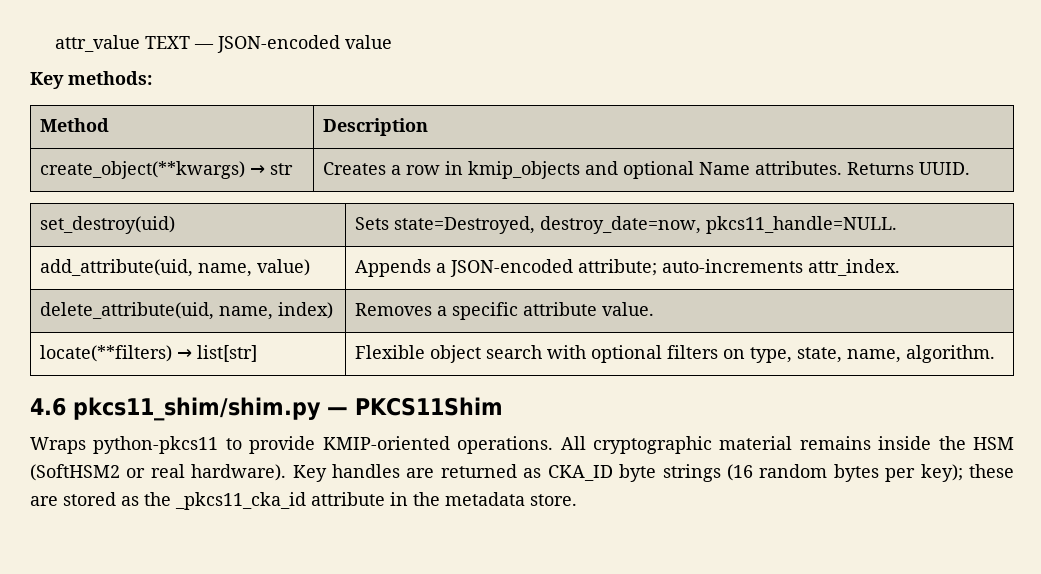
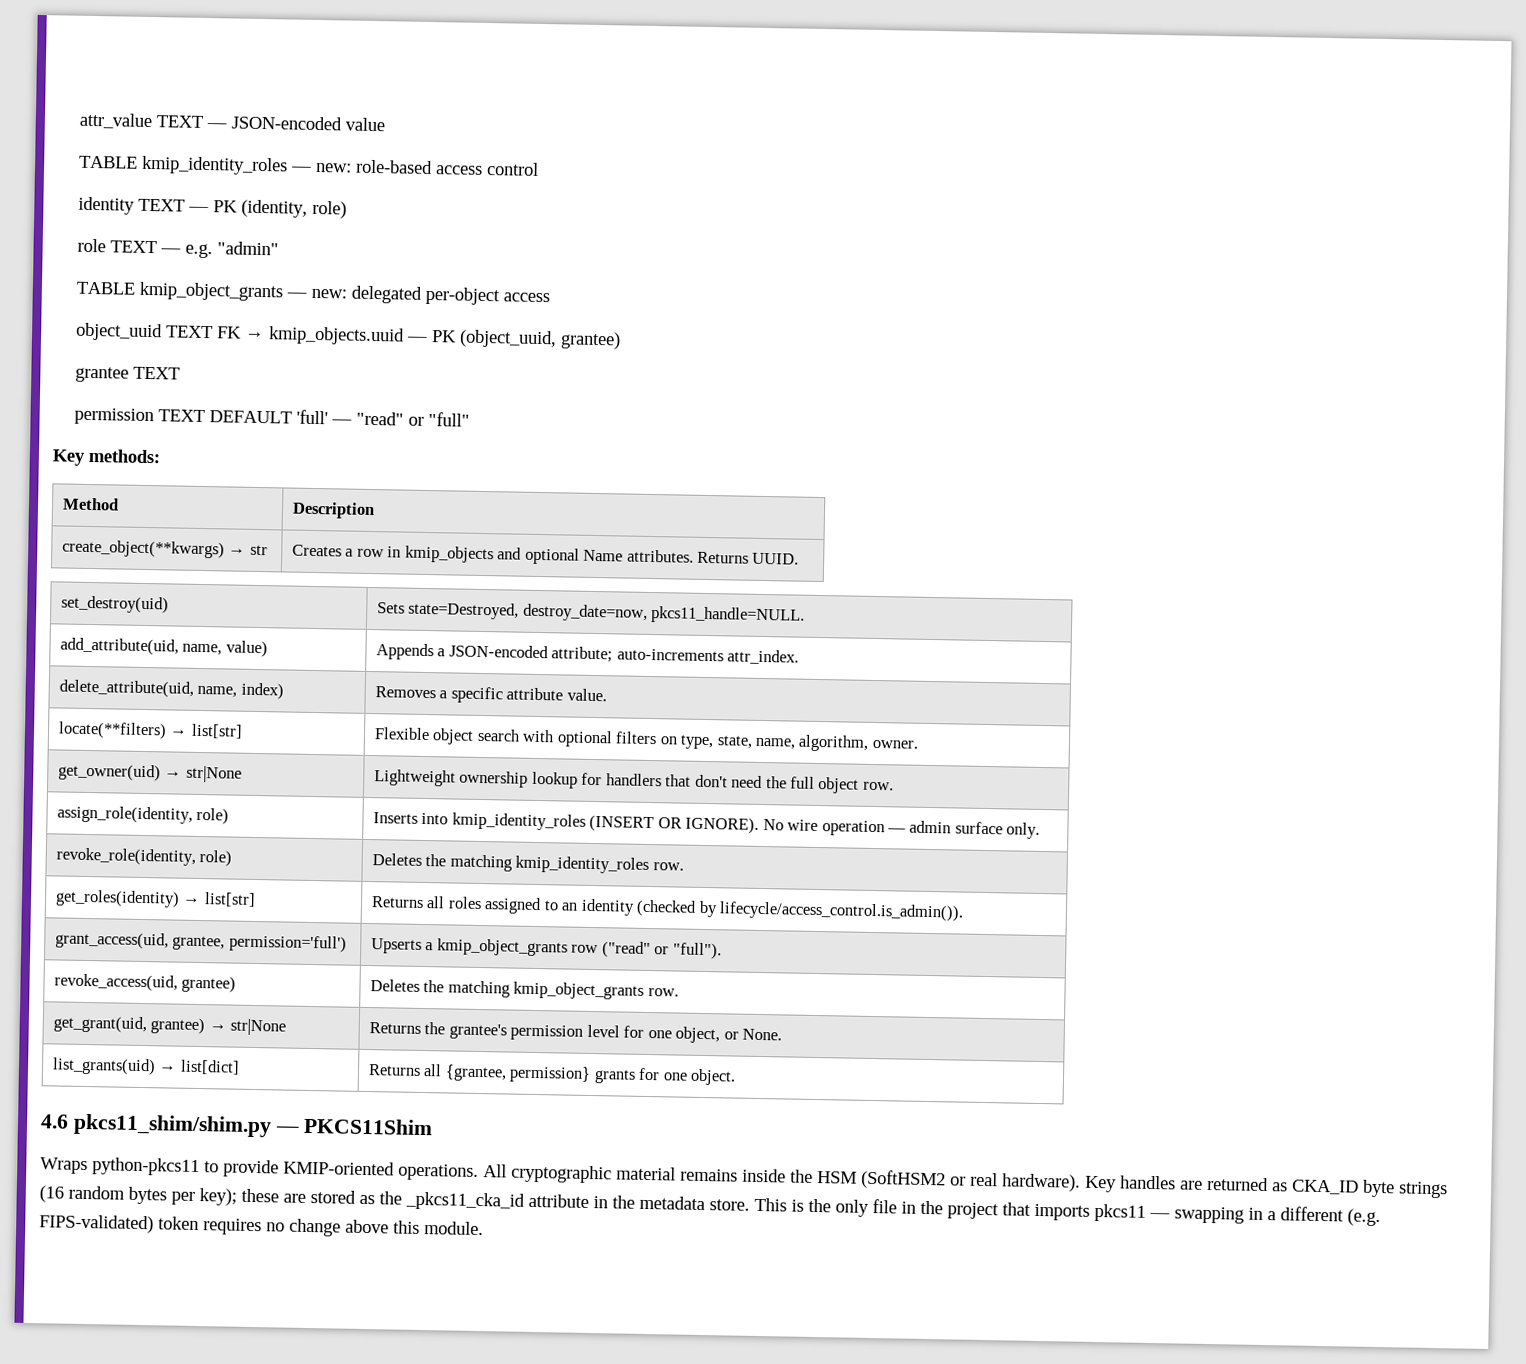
(392, 42) none -> [79,155,540,176] [78,196,348,219] [77,238,280,259] [76,281,551,306] [75,322,622,350] [75,366,181,383] [74,407,471,427] // TABLE kmip_identity_roles — new: role-based access control // identity TEXT — PK (identity, role) // role TEXT — e.g. "admin" // TABLE kmip_object_grants — new: delegated per-object access // object_uuid TEXT FK → kmip_objects.uuid — PK (object_uuid, grantee) // grantee TEXT // permission TEXT DEFAULT 'full' — "read" or "full"
[906,345,996,363] algorithm. -> [798,734,918,752] [57,763,242,783] [373,769,894,794] [56,805,230,825] [372,812,1041,839] [55,847,233,867] [371,853,684,875] [54,889,256,908] [370,896,964,922] [54,931,347,953] [370,938,722,960] [53,973,237,993] [369,979,679,1000] [52,1015,287,1036] [368,1022,782,1044] [51,1057,240,1076] [367,1064,737,1086] algorithm, owner. // get_owner(uid) → str|None | Lightweight ownership lookup for handlers that don't need the full object row. // assign_role(identity, role) | Inserts into kmip_identity_roles (INSERT OR IGNORE). No wire operation — admin surface only. // revoke_role(identity, role) | Deletes the matching kmip_identity_roles row. // get_roles(identity) → list[str] | Returns all roles assigned to an identity (checked by lifecycle/access_control.is_admin()). // grant_access(uid, grantee, permission='full') | Upserts a kmip_object_grants row ("read" or "full"). // revoke_access(uid, grantee) | Deletes the matching kmip_object_grants row. // get_grant(uid, grantee) → str|None | Returns the grantee's permission level for one object, or None. // list_grants(uid) → list[dict] | Returns all {grantee, permission} grants for one object.
(577, 500) none -> [754,1197,1381,1227] [39,1214,484,1237] This is the only file in the project that imports pkcs11 — swapping in a different (e.g. FIPS-validated) token requires no change above this module.

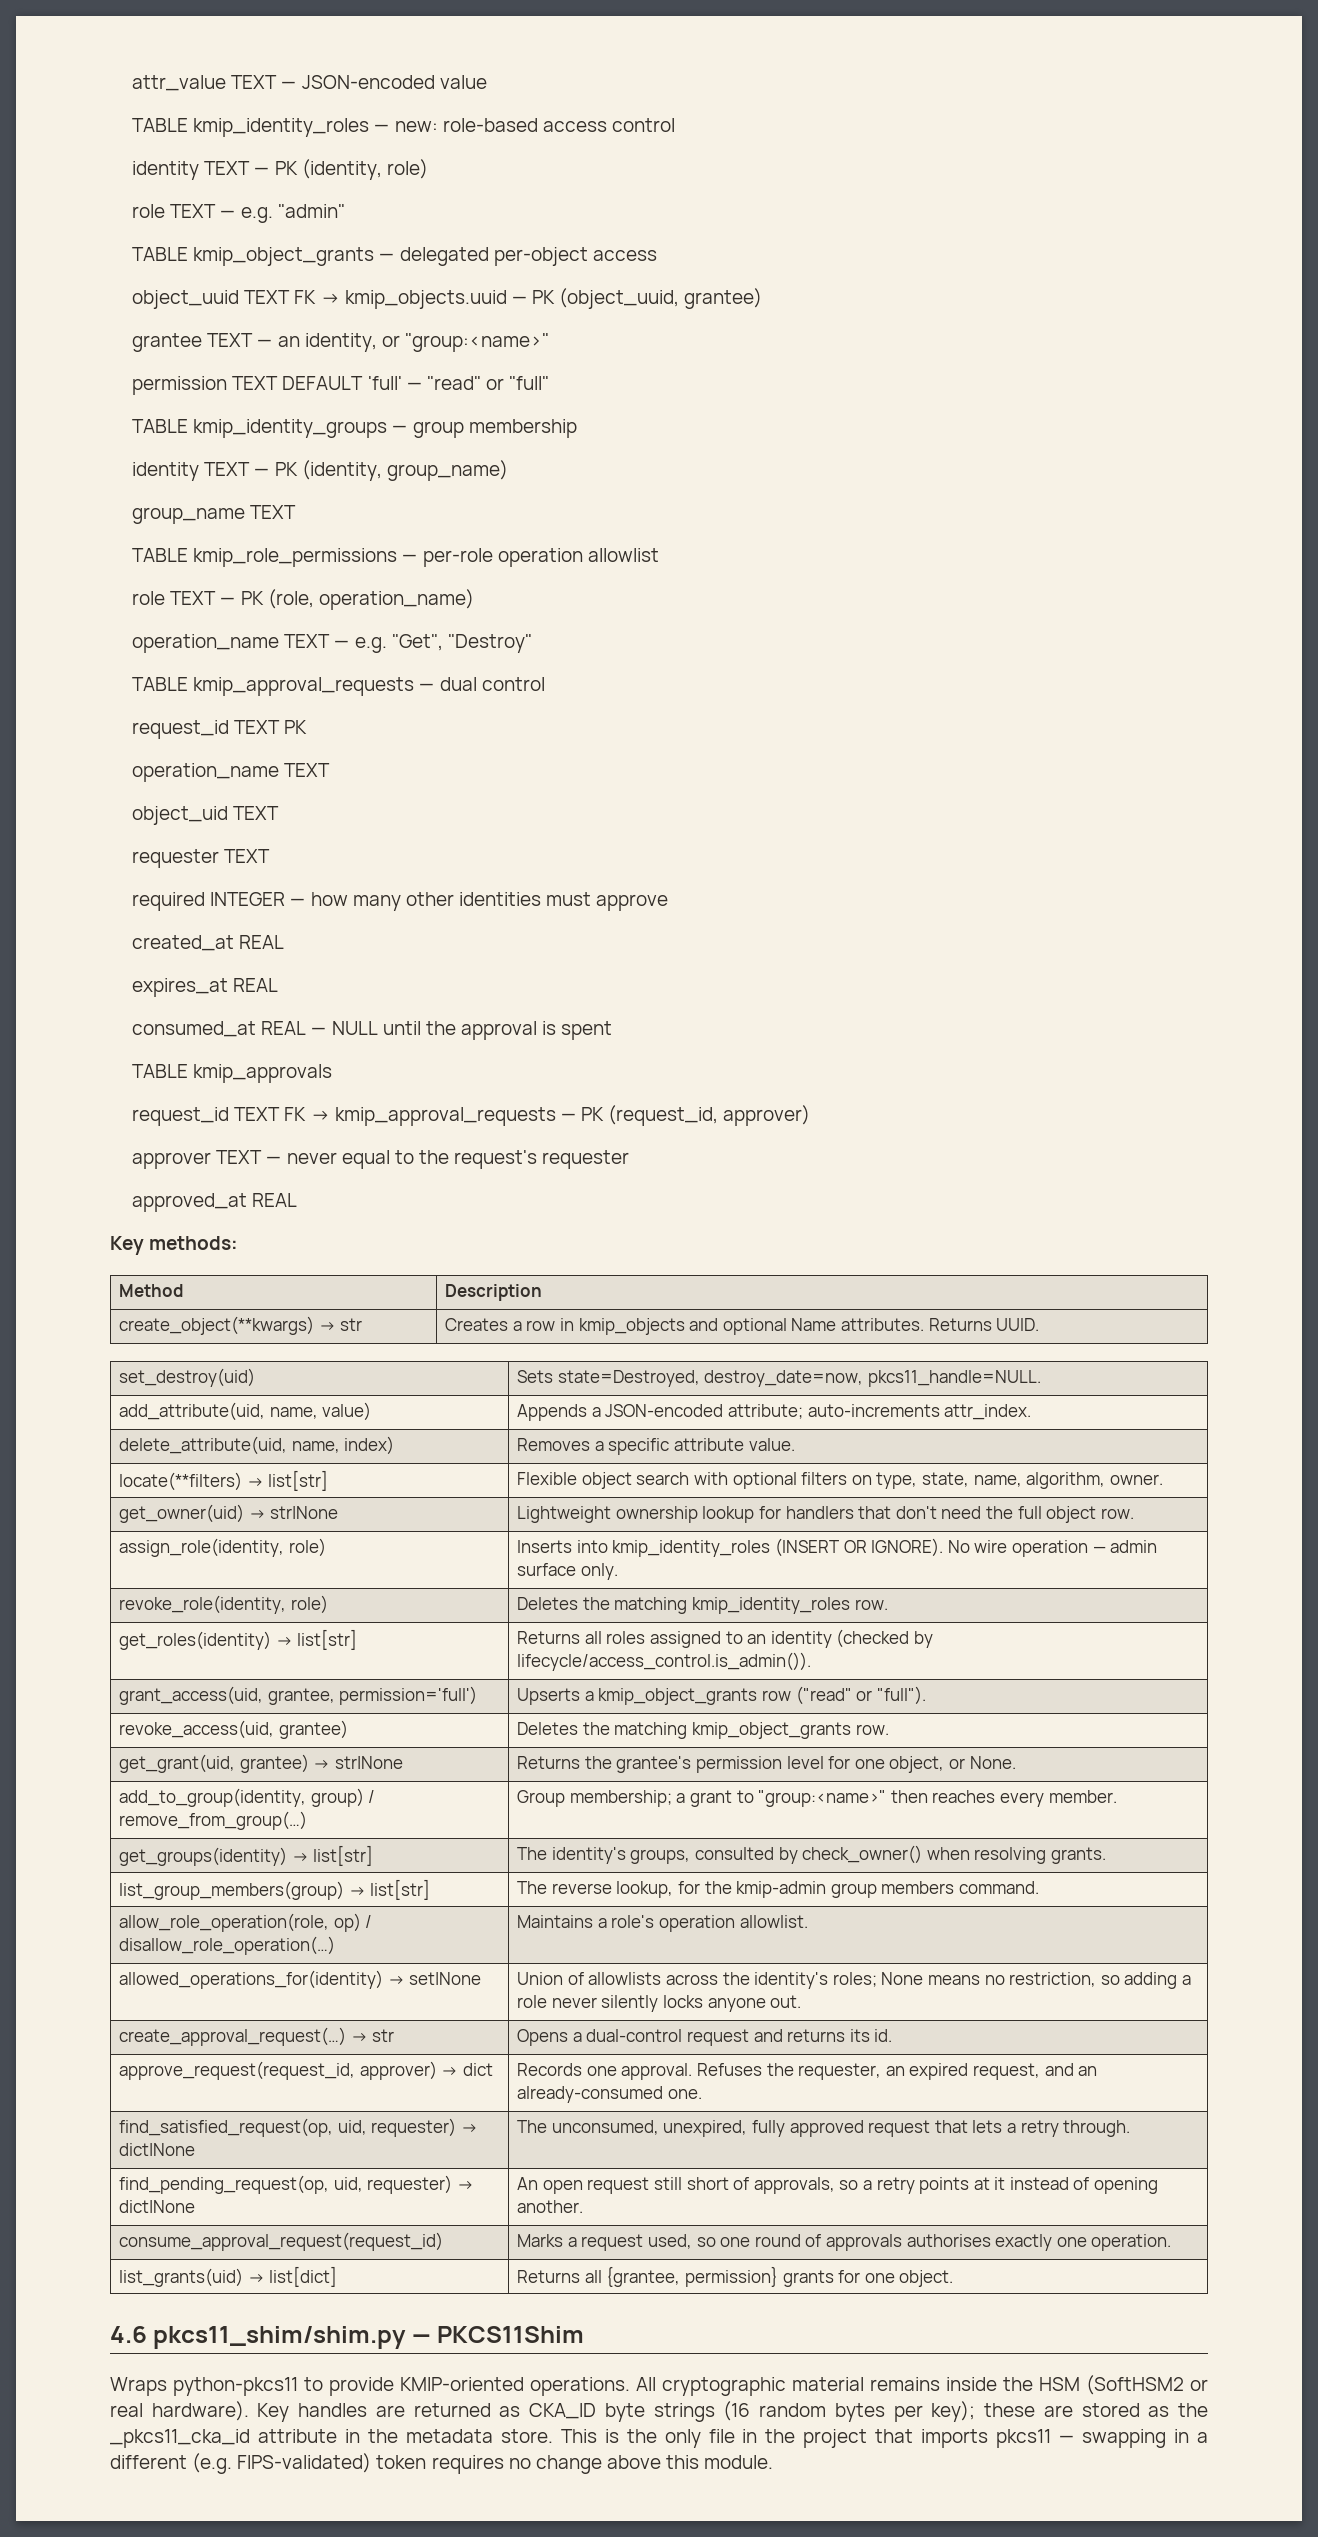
[311,288,348,299] new: -> (395, 257) none
(181, 373) none -> [257,333,549,352] — an identity, or "group:<name>"
(471, 419) none -> [132,419,577,438] [132,460,508,481] [132,505,297,524] [132,548,659,567] [132,589,474,610] [132,634,532,653] [132,677,545,696] [132,720,308,739] [132,763,331,782] [132,806,280,825] [132,849,271,868] [132,892,669,911] [132,935,285,951] [132,978,279,997] [132,1021,613,1040] [132,1064,333,1083] [132,1105,811,1126] [132,1150,630,1169] [132,1193,298,1212] // TABLE kmip_identity_groups — group membership // identity TEXT — PK (identity, group_name) // group_name TEXT // TABLE kmip_role_permissions — per-role operation allowlist // role TEXT — PK (role, operation_name) // operation_name TEXT — e.g. "Get", "Destroy" // TABLE kmip_approval_requests — dual control // request_id TEXT PK // operation_name TEXT // object_uid TEXT // requester TEXT // required INTEGER — how many other identities must approve // created_at REAL // expires_at REAL // consumed_at REAL — NULL until the approval is spent // TABLE kmip_approvals // request_id TEXT FK → kmip_approval_requests — PK (request_id, approver) // approver TEXT — never equal to the request's requester // approved_at REAL
(782, 1034) none -> [119,1788,376,1807] [119,1811,308,1830] [517,1790,1117,1807] [119,1845,374,1866] [517,1845,1106,1864] [119,1879,431,1900] [517,1881,1039,1898] [119,1913,373,1932] [119,1936,336,1955] [517,1915,808,1932] [119,1970,482,1989] [517,1972,1191,1989] [517,1995,802,2012] [119,2027,395,2046] [517,2029,893,2046] [119,2061,493,2080] [517,2063,1098,2080] [517,2086,702,2103] [119,2118,478,2137] [119,2143,196,2156] [517,2120,1131,2137] [119,2175,474,2194] [119,2200,196,2213] [517,2177,1159,2194] [517,2200,584,2213] [119,2232,444,2251] [517,2234,1172,2251] // add_to_group(identity, group) / remove_from_group(…) | Group membership; a grant to "group:<name>" then reaches every member. // get_groups(identity) → list[str] | The identity's groups, consulted by check_owner() when resolving grants. // list_group_members(group) → list[str] | The reverse lookup, for the kmip-admin group members command. // allow_role_operation(role, op) / disallow_role_operation(…) | Maintains a role's operation allowlist. // allowed_operations_for(identity) → set|None | Union of allowlists across the identity's roles; None means no restriction, so adding a role never silently locks anyone out. // create_approval_request(…) → str | Opens a dual-control request and returns its id. // approve_request(request_id, approver) → dict | Records one approval. Refuses the requester, an expired request, and an already-consumed one. // find_satisfied_request(op, uid, requester) → dict|None | The unconsumed, unexpired, fully approved request that lets a retry through. // find_pending_request(op, uid, requester) → dict|None | An open request still short of approvals, so a retry points at it instead of opening another. // consume_approval_request(request_id) | Marks a request used, so one round of approvals authorises exactly one operation.

